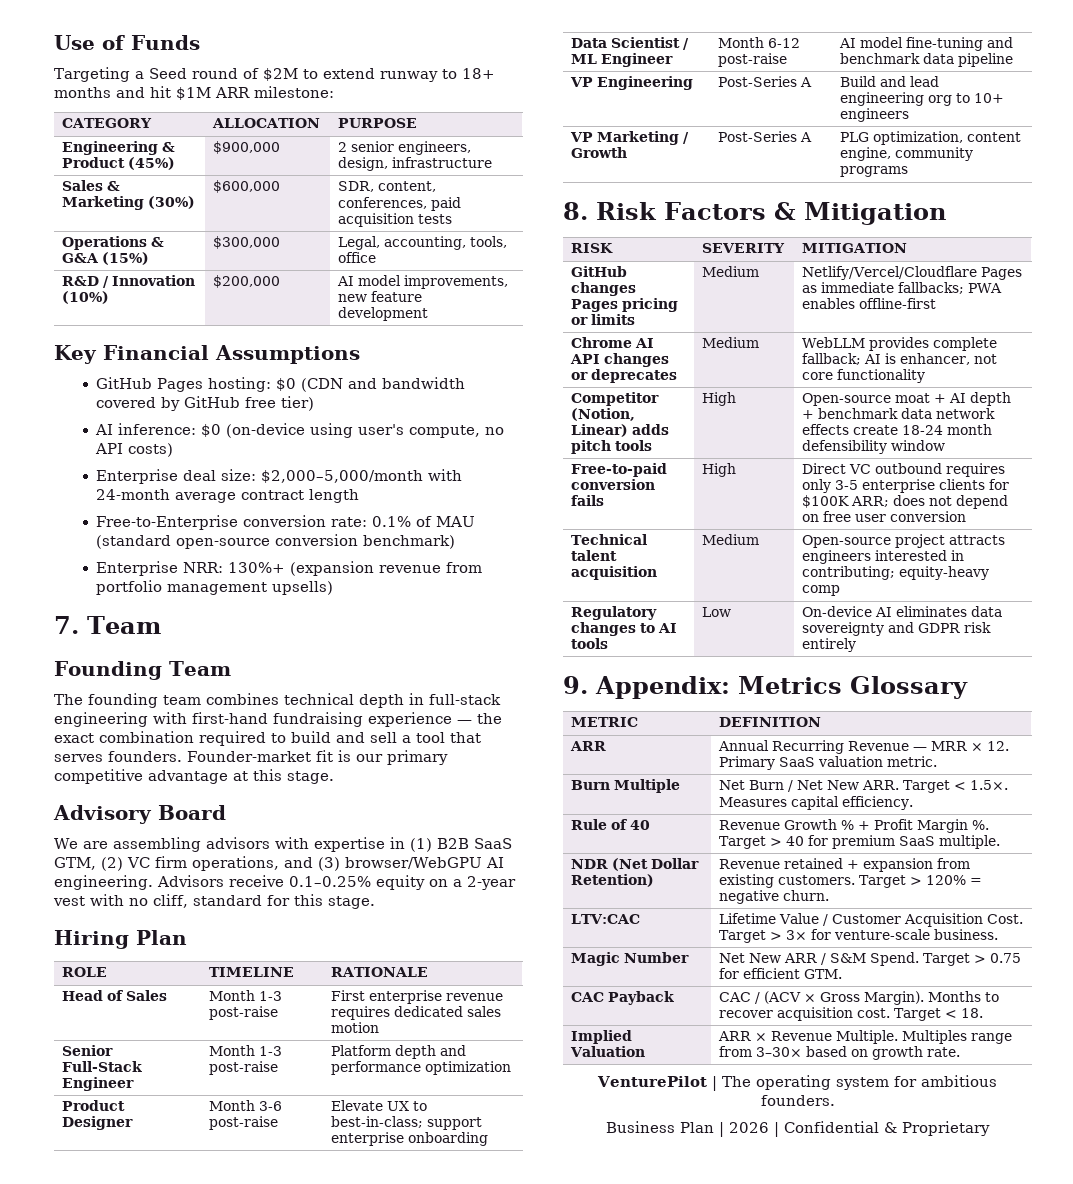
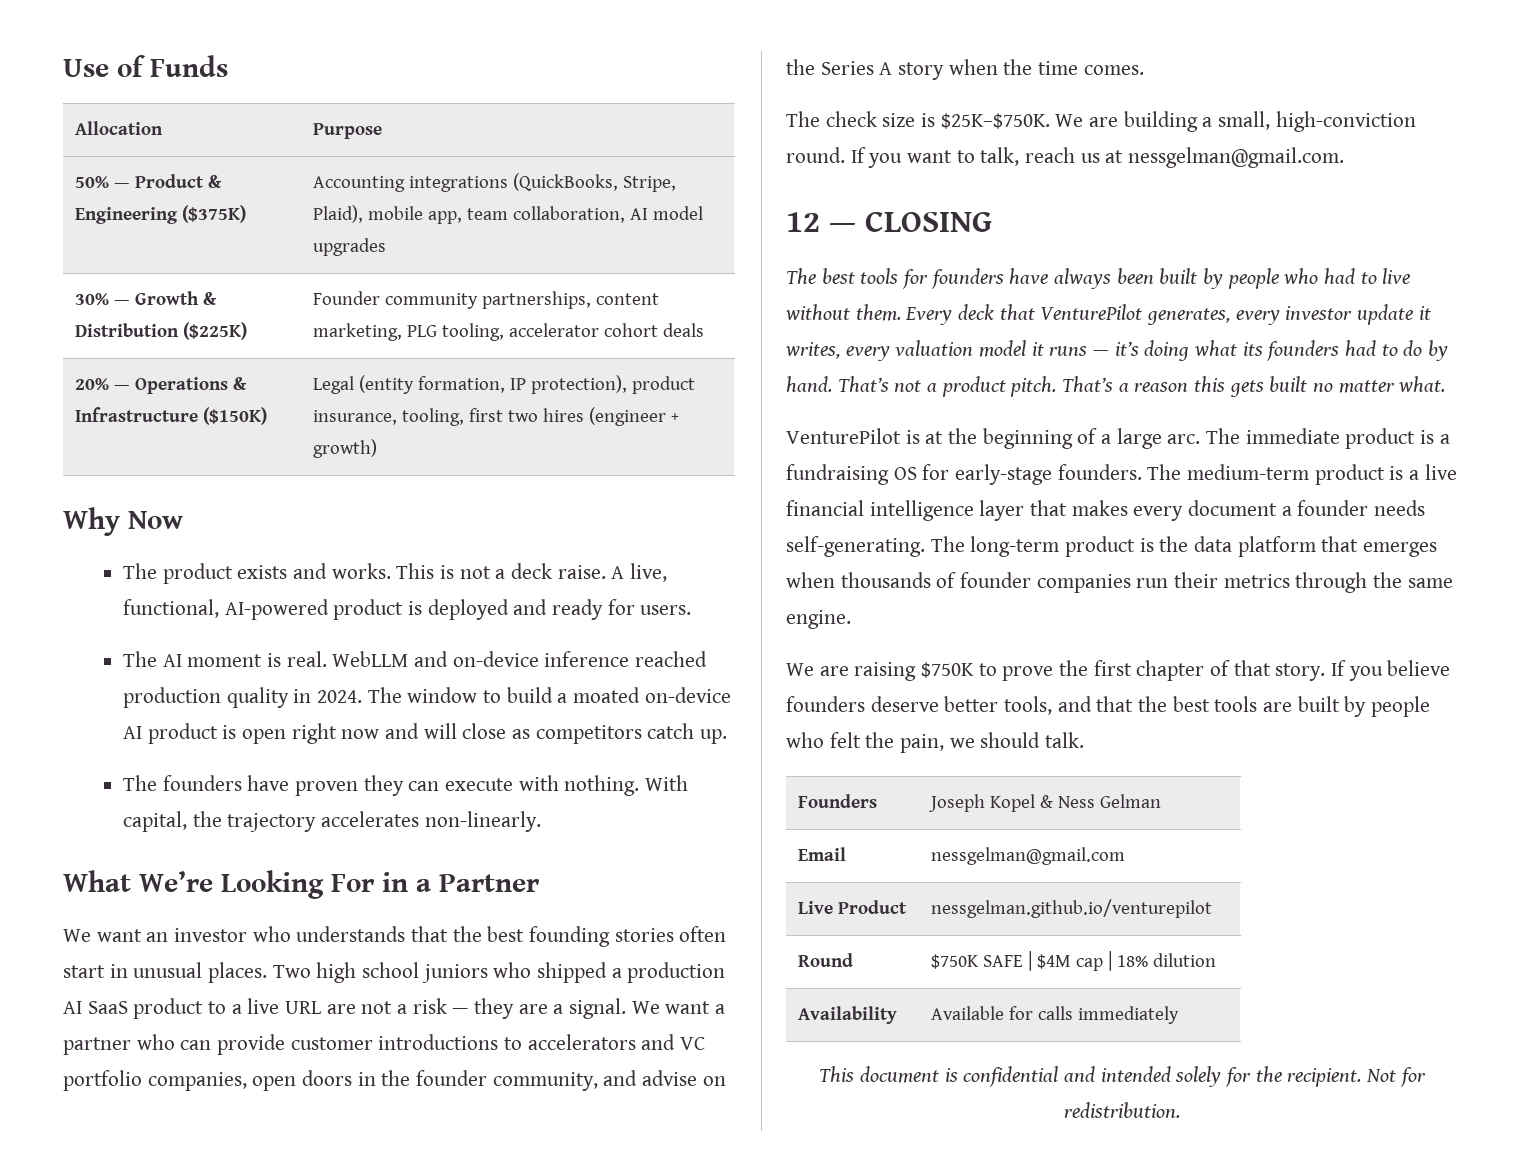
[54,67,495,82] [54,86,334,100] [62,118,153,128] [212,118,321,128] [338,118,418,128] [62,141,176,155] [62,157,176,170] [213,141,281,154] [338,141,472,155] [338,157,493,171] [62,180,121,191] [62,196,196,210] [213,180,281,193] [338,181,437,192] [338,197,462,211] [338,213,453,227] [62,236,165,250] [62,252,150,265] [213,236,281,249] [338,236,508,250] [338,252,377,263] [62,275,196,288] [62,291,110,304] [213,275,281,288] [337,275,509,289] [338,291,423,302] [338,307,429,321] [54,345,360,364] [96,377,466,392] [96,396,315,411] [95,423,505,438] [95,443,174,457] [96,469,463,484] [96,489,360,503] [96,515,476,530] [96,534,456,549] [96,561,483,576] [96,580,334,595] [54,616,161,634] [54,661,231,680] [54,693,501,708] [54,712,502,727] [54,731,481,746] [54,750,448,765] [54,769,334,784] [53,805,226,824] [54,837,512,852] [54,856,504,871] [54,875,516,890] [53,894,375,909] [54,930,187,949] [62,967,108,977] [209,967,295,977] [331,967,429,977] [62,990,168,1001] [209,990,283,1001] [209,1006,279,1020] [331,990,504,1004] [331,1006,502,1020] [331,1022,380,1033] [62,1045,114,1056] [62,1061,143,1072] [62,1077,135,1091] [209,1045,283,1056] [209,1061,279,1075] [331,1045,467,1059] [331,1061,512,1075] [62,1100,126,1111] [62,1116,134,1130] [209,1100,283,1111] [209,1116,279,1130] [331,1100,428,1111] [331,1116,483,1130] [331,1132,489,1146] [571,37,690,50] [571,53,674,67] [718,37,801,48] [718,53,788,67] [839,37,1014,51] [840,53,1014,67] [570,76,694,90] [718,76,813,87] [840,76,940,87] [840,92,1005,106] [840,108,910,122] [570,131,690,145] [571,147,628,158] [718,131,813,142] [840,131,1022,145] [840,147,974,161] [840,166,909,177] [563,202,946,225] [571,243,614,253] [702,243,786,253] [802,243,908,253] [571,266,628,277] [571,282,637,296] [571,298,679,312] [571,314,636,325] [702,266,760,277] [802,266,1023,280] [802,282,1003,294] [802,298,937,309] [571,337,655,348] [570,353,670,367] [571,369,678,383] [702,337,760,348] [802,337,998,351] [802,353,998,365] [802,369,926,383] [571,392,660,406] [571,408,636,421] [571,424,670,437] [571,440,653,454] [702,392,737,406] [802,392,1012,406] [802,408,996,419] [802,424,993,435] [802,440,946,454] [571,463,668,477] [571,479,656,490] [571,495,605,506] [702,463,737,477] [802,463,1006,477] [802,479,1010,493] [802,495,1009,509] [802,511,967,522] [571,534,648,545] [571,550,618,561] [571,566,658,580] [702,534,760,545] [802,534,1006,548] [802,550,965,564] [802,566,990,580] [802,585,841,596] [571,606,658,620] [571,622,678,636] [571,638,609,649] [702,607,732,617] [802,606,1003,617] [802,622,992,636] [802,638,857,652] [563,676,968,699] [571,717,639,727] [719,717,822,727] [570,741,607,751] [718,740,1010,754] [719,756,938,770] [571,779,681,793] [719,780,1009,793] [719,796,914,810] [571,819,651,830] [719,819,990,833] [719,835,1001,849] [571,858,700,871] [571,874,655,887] [719,858,971,872] [719,874,983,888] [719,890,830,904] [571,914,641,924] [719,913,1024,927] [719,929,999,943] [571,952,690,966] [719,952,1022,966] [719,968,843,979] [571,991,675,1005] [719,991,1000,1005] [719,1007,984,1021] [571,1030,633,1044] [570,1046,646,1057] [718,1030,1013,1044] [719,1046,961,1060] [597,1075,997,1091] [760,1095,835,1106] [606,1121,990,1137] // Targeting a Seed round of $2M to extend runway to 18+ months and hit $1M ARR milestone: // CATEGORY | ALLOCATION | PURPOSE // Engineering & Product (45%) | $900,000 | 2 senior engineers, design, infrastructure // Sales & Marketing (30%) | $600,000 | SDR, content, conferences, paid acquisition tests // Operations & G&A (15%) | $300,000 | Legal, accounting, tools, office // R&D / Innovation (10%) | $200,000 | AI model improvements, new feature development // Key Financial Assumptions // GitHub Pages hosting: $0 (CDN and bandwidth covered by GitHub free tier) // AI inference: $0 (on-device using user's compute, no API costs) // Enterprise deal size: $2,000–5,000/month with 24-month average contract length // Free-to-Enterprise conversion rate: 0.1% of MAU (standard open-source conversion benchmark) // Enterprise NRR: 130%+ (expansion revenue from portfolio management upsells) // 7. Team // Founding Team // The founding team combines technical depth in full-stack engineering with first-hand fundraising experience — the exact combination required to build and sell a tool that serves founders. Founder-market fit is our primary competitive advantage at this stage. // Advisory Board // We are assembling advisors with expertise in (1) B2B SaaS GTM, (2) VC firm operations, and (3) browser/WebGPU AI engineering. Advisors receive 0.1–0.25% equity on a 2-year vest with no cliff, standard for this stage. // Hiring Plan // ROLE | TIMELINE | RATIONALE // Head of Sales | Month 1-3 post-raise | First enterprise revenue requires dedicated sales motion // Senior Full-Stack Engineer | Month 1-3 post-raise | Platform depth and performance optimization // Product Designer | Month 3-6 post-raise | Elevate UX to best-in-class; support enterprise onboarding // Data Scientist / ML Engineer | Month 6-12 post-raise | AI model fine-tuning and benchmark data pipeline // VP Engineering | Post-Series A | Build and lead engineering org to 10+ engineers // VP Marketing / Growth | Post-Series A | PLG optimization, content engine, community programs // 8. Risk Factors & Mitigation // RISK | SEVERITY | MITIGATION // GitHub changes Pages pricing or limits | Medium | Netlify/Vercel/Cloudflare Pages as immediate fallbacks; PWA enables offline-first // Chrome AI API changes or deprecates | Medium | WebLLM provides complete fallback; AI is enhancer, not core functionality // Competitor (Notion, Linear) adds pitch tools | High | Open-source moat + AI depth + benchmark data network effects create 18-24 month defensibility window // Free-to-paid conversion fails | High | Direct VC outbound requires only 3-5 enterprise clients for $100K ARR; does not depend on free user conversion // Technical talent acquisition | Medium | Open-source project attracts engineers interested in contributing; equity-heavy comp // Regulatory changes to AI tools | Low | On-device AI eliminates data sovereignty and GDPR risk entirely // 9. Appendix: Metrics Glossary // METRIC | DEFINITION // ARR | Annual Recurring Revenue — MRR × 12. Primary SaaS valuation metric. // Burn Multiple | Net Burn / Net New ARR. Target < 1.5×. Measures capital efficiency. // Rule of 40 | Revenue Growth % + Profit Margin %. Target > 40 for premium SaaS multiple. // NDR (Net Dollar Retention) | Revenue retained + expansion from existing customers. Target > 120% = negative churn. // LTV:CAC | Lifetime Value / Customer Acquisition Cost. Target > 3× for venture-scale business. // Magic Number | Net New ARR / S&M Spend. Target > 0.75 for efficient GTM. // CAC Payback | CAC / (ACV × Gross Margin). Months to recover acquisition cost. Target < 18. // Implied Valuation | ARR × Revenue Multiple. Multiples range from 3–30× based on growth rate. // VenturePilot | The operating system for ambitious founders. // Business Plan | 2026 | Confidential & Proprietary -> [74,121,163,135] [312,123,382,139] [74,174,222,188] [74,205,246,224] [312,173,676,192] [312,205,704,224] [312,238,386,256] [74,291,217,305] [74,322,247,340] [312,291,659,309] [312,323,705,341] [74,377,247,394] [74,407,267,425] [312,375,696,394] [312,407,680,426] [312,439,377,458] [63,507,183,536] [122,563,667,584] [122,599,692,620] [122,651,707,667] [122,687,731,708] [122,723,727,744] [122,775,688,796] [122,811,541,832] [63,870,539,899] [63,926,727,947] [63,962,726,983] [63,998,726,1019] [63,1034,706,1055] [63,1070,726,1091] [786,59,1144,80] [786,111,1416,132] [786,147,1345,168] [786,211,992,232] [786,268,1411,289] [785,304,1431,325] [785,340,1449,361] [786,376,1446,397] [786,428,1450,449] [786,464,1457,485] [786,500,1426,521] [786,536,1438,557] [786,572,1453,593] [786,610,851,629] [786,660,1451,681] [786,696,1431,717] [786,732,1085,753] [797,794,877,808] [928,794,1162,812] [797,847,846,861] [930,847,1125,865] [797,900,907,914] [930,899,1212,918] [797,953,853,967] [930,951,1217,971] [797,1006,897,1024] [930,1006,1179,1024] [819,1066,1426,1087] [1064,1102,1180,1118] // Allocation | Purpose // 50% — Product & Engineering ($375K) | Accounting integrations (QuickBooks, Stripe, Plaid), mobile app, team collaboration, AI model upgrades // 30% — Growth & Distribution ($225K) | Founder community partnerships, content marketing, PLG tooling, accelerator cohort deals // 20% — Operations & Infrastructure ($150K) | Legal (entity formation, IP protection), product insurance, tooling, first two hires (engineer + growth) // Why Now // The product exists and works. This is not a deck raise. A live, functional, AI-powered product is deployed and ready for users. // The AI moment is real. WebLLM and on-device inference reached production quality in 2024. The window to build a moated on-device AI product is open right now and will close as competitors catch up. // The founders have proven they can execute with nothing. With capital, the trajectory accelerates non-linearly. // What We’re Looking For in a Partner // We want an investor who understands that the best founding stories often start in unusual places. Two high school juniors who shipped a production AI SaaS product to a live URL are not a risk — they are a signal. We want a partner who can provide customer introductions to accelerators and VC portfolio companies, open doors in the founder community, and advise on the Series A story when the time comes. // The check size is $25K–$750K. We are building a small, high-conviction round. If you want to talk, reach us at nessgelman@gmail.com. // 12 — CLOSING // The best tools for founders have always been built by people who had to live without them. Every deck that VenturePilot generates, every investor update it writes, every valuation model it runs — it’s doing what its founders had to do by hand. That’s not a product pitch. That’s a reason this gets built no matter what. // VenturePilot is at the beginning of a large arc. The immediate product is a fundraising OS for early-stage founders. The medium-term product is a live financial intelligence layer that makes every document a founder needs self-generating. The long-term product is the data platform that emerges when thousands of founder companies run their metrics through the same engine. // We are raising $750K to prove the first chapter of that story. If you believe founders deserve better tools, and that the best tools are built by people who felt the pain, we should talk. // Founders | Joseph Kopel & Ness Gelman // Email | nessgelman@gmail.com // Live Product | nessgelman.github.io/venturepilot // Round | $750K SAFE | $4M cap | 18% dilution // Availability | Available for calls immediately // This document is confidential and intended solely for the recipient. Not for redistribution.

